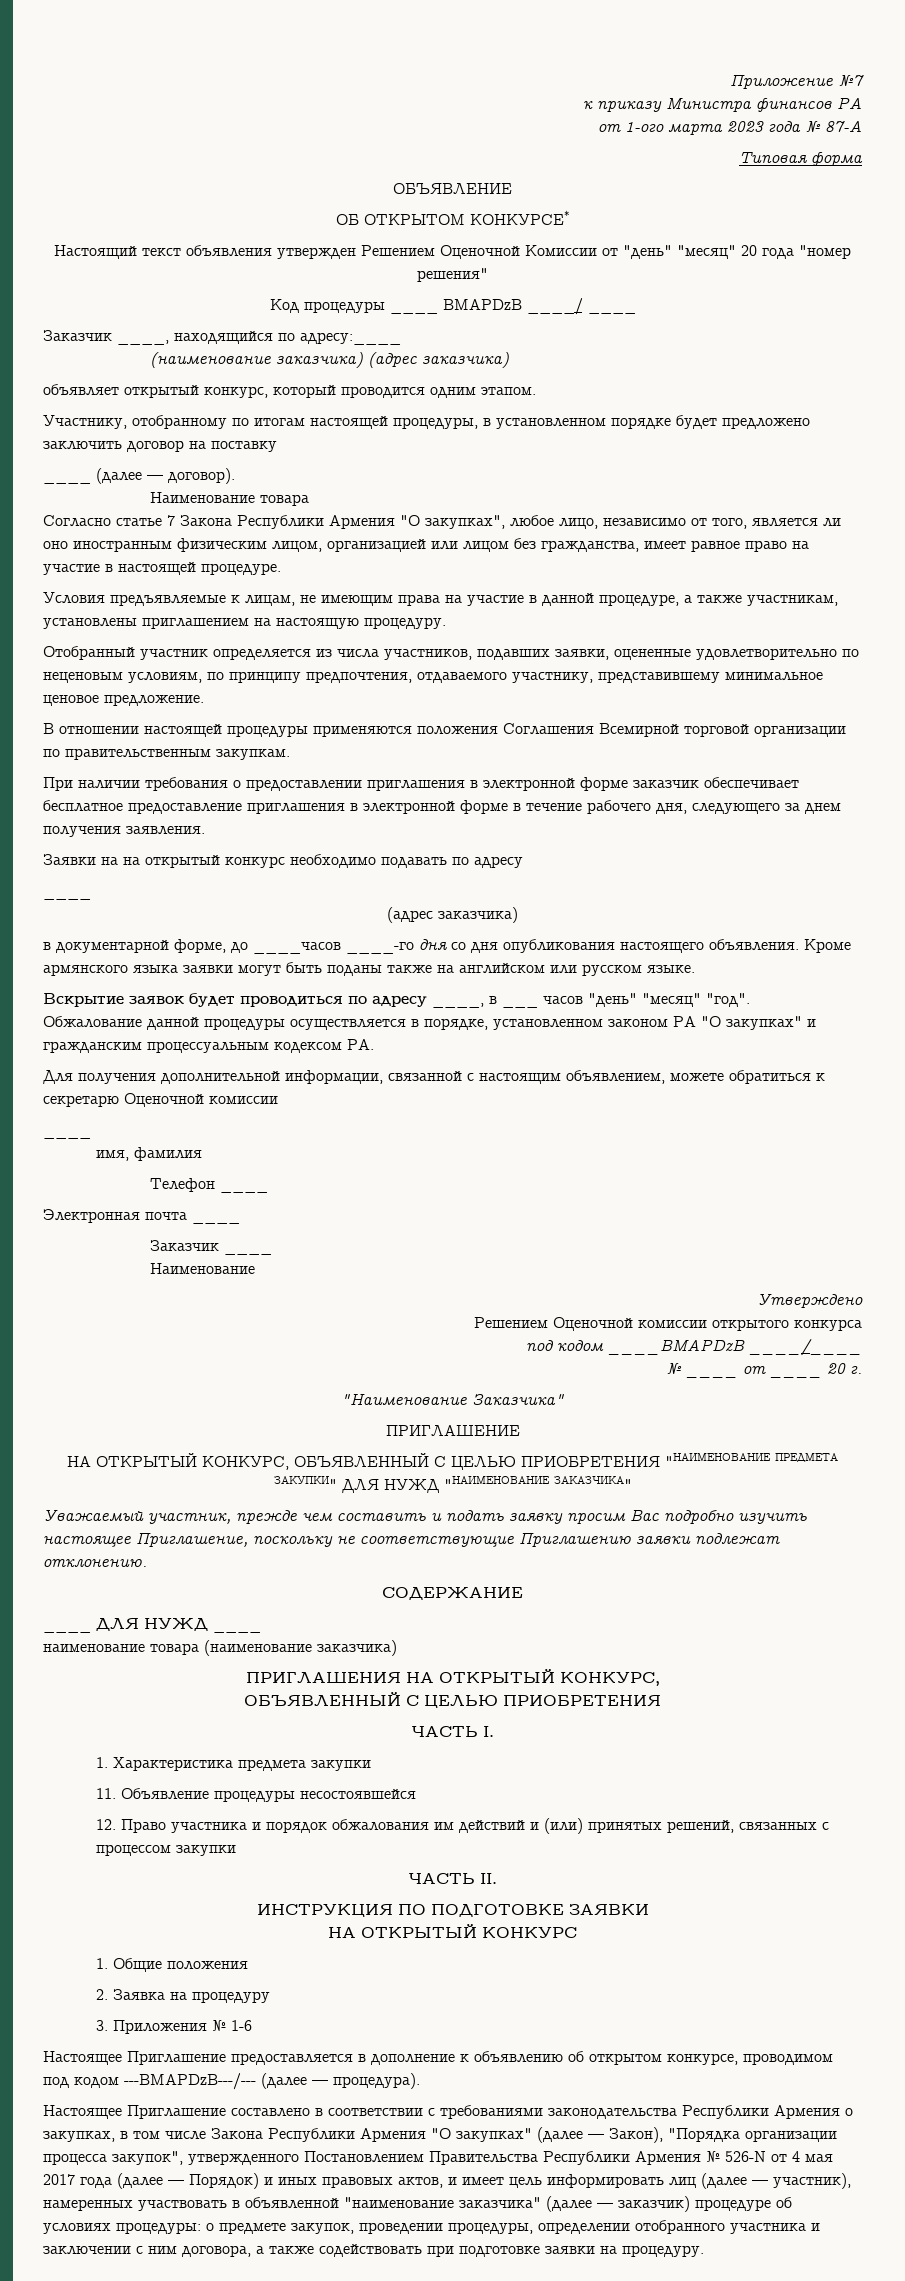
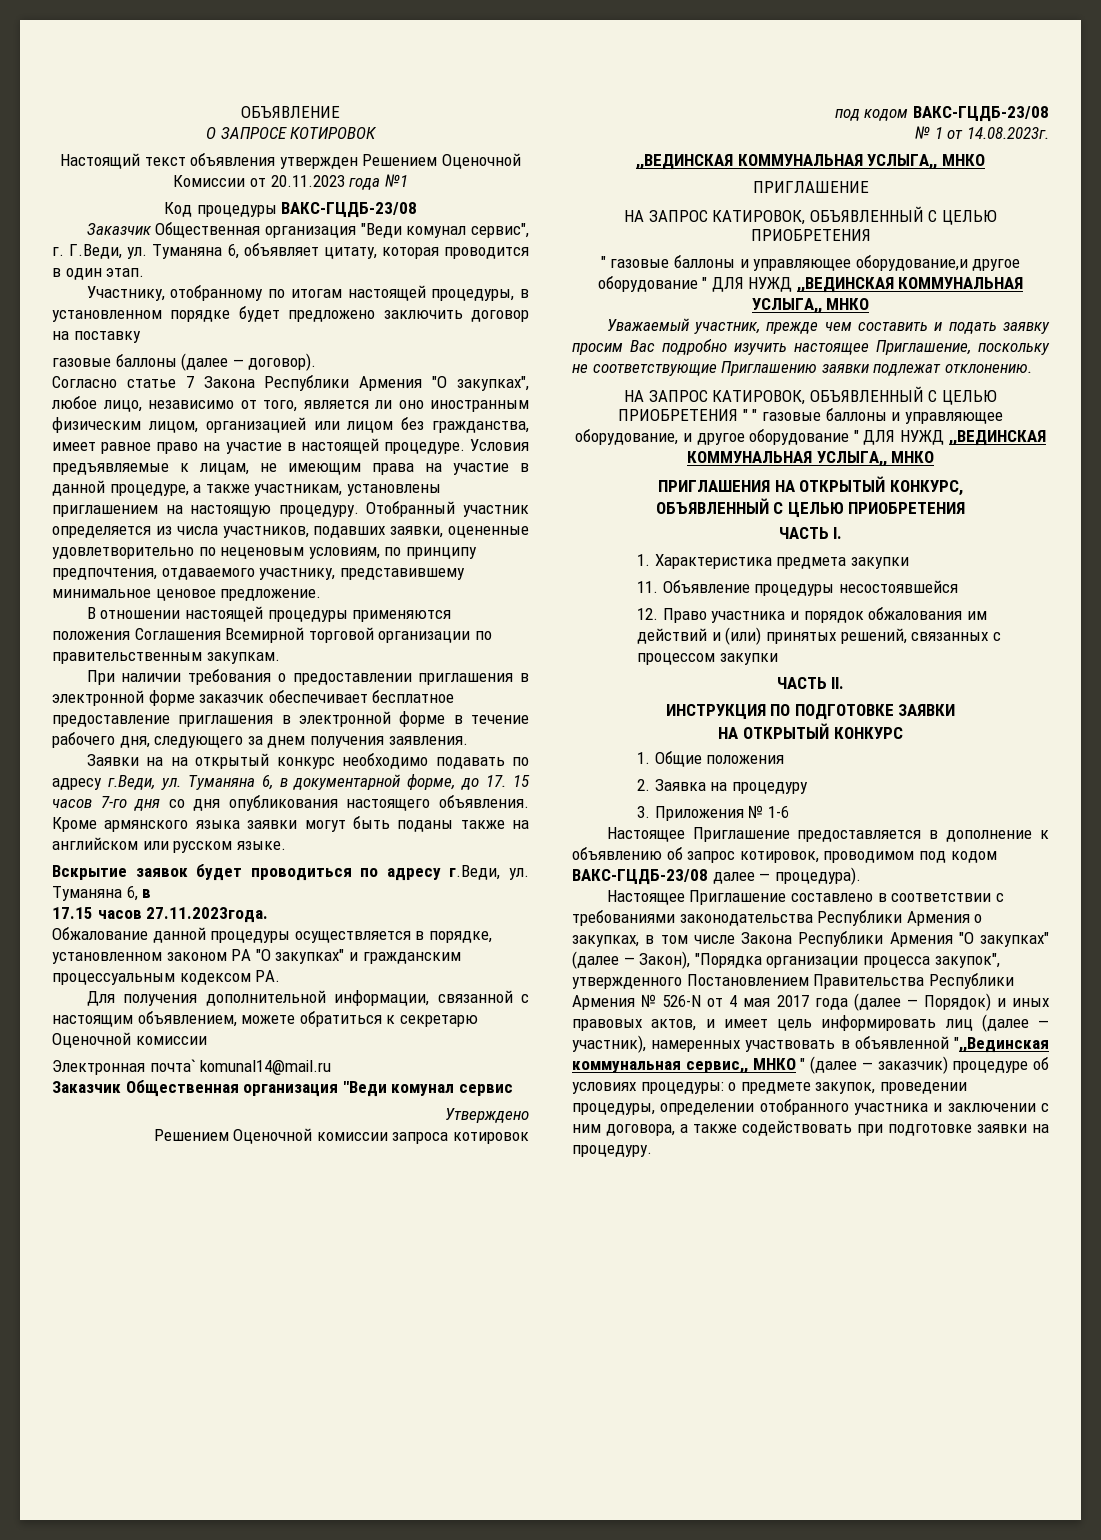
[730,75,864,89] [583,97,862,112] [598,121,862,135] [739,152,863,166] [393,183,512,194] [335,210,570,225] Приложение №7 // к приказу Министра финансов РА // от 1-ого марта 2023 года № 87-A // Типовая форма // ОБЪЯВЛЕНИЕ // ОБ ОТКРЫТОМ КОНКУРСЕ* -> [241,106,340,118] [205,127,378,139] ОБЪЯВЛЕНИЕ // О ЗАПРОСЕ КОТИРОВОК
[623,245,851,259] [417,268,488,282] [269,299,438,314] [442,298,636,315] [43,330,401,345] [149,352,509,368] [43,384,536,398] "день" "месяц" 20 года "номер решения" // Код процедуры ____ BMAPDzB ____/ ____ // Заказчик ____, находящийся по адресу:____ // (наименование заказчика) (адрес заказчика) // объявляет открытый конкурс, который проводится одним этапом. -> [270,174,408,190] [163,202,418,218] [86,222,529,238] [52,243,529,259] [52,268,145,280] 20.11.2023 года №1 // Код процедуры ВАКС-ГЦДБ-23/08 // Заказчик Общественная организация "Веди комунал сервис", г. Г.Веди, ул. Туманяна 6, объявляет цитату, которая проводится в один этап.
[43,480,91,484] ____ -> [52,354,177,367] газовые баллоны
[149,492,309,506] // Наименование товара -> (317, 362) none
(281, 569) // -> (465, 448) none
(446, 623) // -> (359, 511) none
[43,896,91,900] [387,907,518,923] [43,939,414,954] // ____ // (адрес заказчика) // в документарной форме, до ____часов ____-го -> [107,774,530,790] [52,796,127,808] г.Веди, ул. Туманяна 6, в документарной форме, до 17. 15 часов 7-го
[432,996,497,1008] [502,1004,538,1008] [543,993,750,1007] ____, в ___ часов "день" "месяц" "год". -> [449,865,529,880] [52,886,152,901] [52,907,269,923] г.Веди, ул. Туманяна 6, в // 17.15 часов 27.11.2023года.
[43,1135,91,1139] [96,1147,203,1161] [149,1178,268,1193] // ____ // имя, фамилия // Телефон ____ -> (207, 1040) none
[145,1212,187,1220] [192,1220,240,1224] [149,1240,219,1251] [223,1251,272,1255] [149,1263,255,1274] почта ____ // Заказчик ____ // Наименование -> [149,1059,332,1075] [52,1080,513,1097] почта` komunal14@mail.ru // Заказчик Общественная организация "Веди комунал сервис
[712,1319,862,1331] [526,1339,862,1356] [666,1363,738,1378] [743,1366,766,1374] [770,1374,822,1378] [827,1363,862,1374] [341,1393,564,1405] открытого конкурса // под кодом ____BMAPDzB ____/____ // № ____ от ____ 20 г. // "Наименование Заказчика" -> [392,1132,529,1144] [834,106,1049,122] [915,126,1049,139] [636,154,985,170] запроса котировок // под кодом ВАКС-ГЦДБ-23/08 // № 1 от 14.08.2023г. // ,,ВЕДИНСКАЯ КОММУНАЛЬНАЯ УСЛЫГА,, МНКО
[96,1452,838,1470] [273,1475,632,1493] ОТКРЫТЫЙ КОНКУРС, ОБЪЯВЛЕННЫЙ С ЦЕЛЬЮ ПРИОБРЕТЕНИЯ "НАИМЕНОВАНИЕ ПРЕДМЕТА ЗАКУПКИ" ДЛЯ НУЖД "НАИМЕНОВАНИЕ ЗАКАЗЧИКА" -> [648,206,997,225] [750,229,871,241] [600,255,1021,271] [597,276,1024,293] [751,298,870,314] ЗАПРОС КАТИРОВОК, ОБЪЯВЛЕННЫЙ С ЦЕЛЬЮ ПРИОБРЕТЕНИЯ // " газовые баллоны и управляющее оборудование,и другое оборудование " ДЛЯ НУЖД ,,ВЕДИНСКАЯ КОММУНАЛЬНАЯ УСЛЫГА,, МНКО
[382,1587,523,1600] [43,1618,261,1633] [43,1640,397,1656] СОДЕРЖАНИЕ // ____ ДЛЯ НУЖД ____ // наименование товара (наименование заказчика) -> [624,386,997,405] [618,408,1003,424] [575,429,1046,446] [686,451,935,467] НА ЗАПРОС КАТИРОВОК, ОБЪЯВЛЕННЫЙ С ЦЕЛЬЮ ПРИОБРЕТЕНИЯ " " газовые баллоны и управляющее оборудование, и другое оборудование " ДЛЯ НУЖД ,,ВЕДИНСКАЯ КОММУНАЛЬНАЯ УСЛЫГА,, МНКО
[589,2053,738,2065] открытом конкурсе, -> [687,851,819,863] запрос котировок,
[124,2073,307,2090] ---BMAPDzB---/--- (далее -> [572,869,755,885] ВАКС-ГЦДБ-23/08 далее
[344,2197,541,2208] "наименование заказчика" -> [954,1037,1049,1053] [572,1058,806,1074] ",,Вединская коммунальная сервис,, МНКО "

